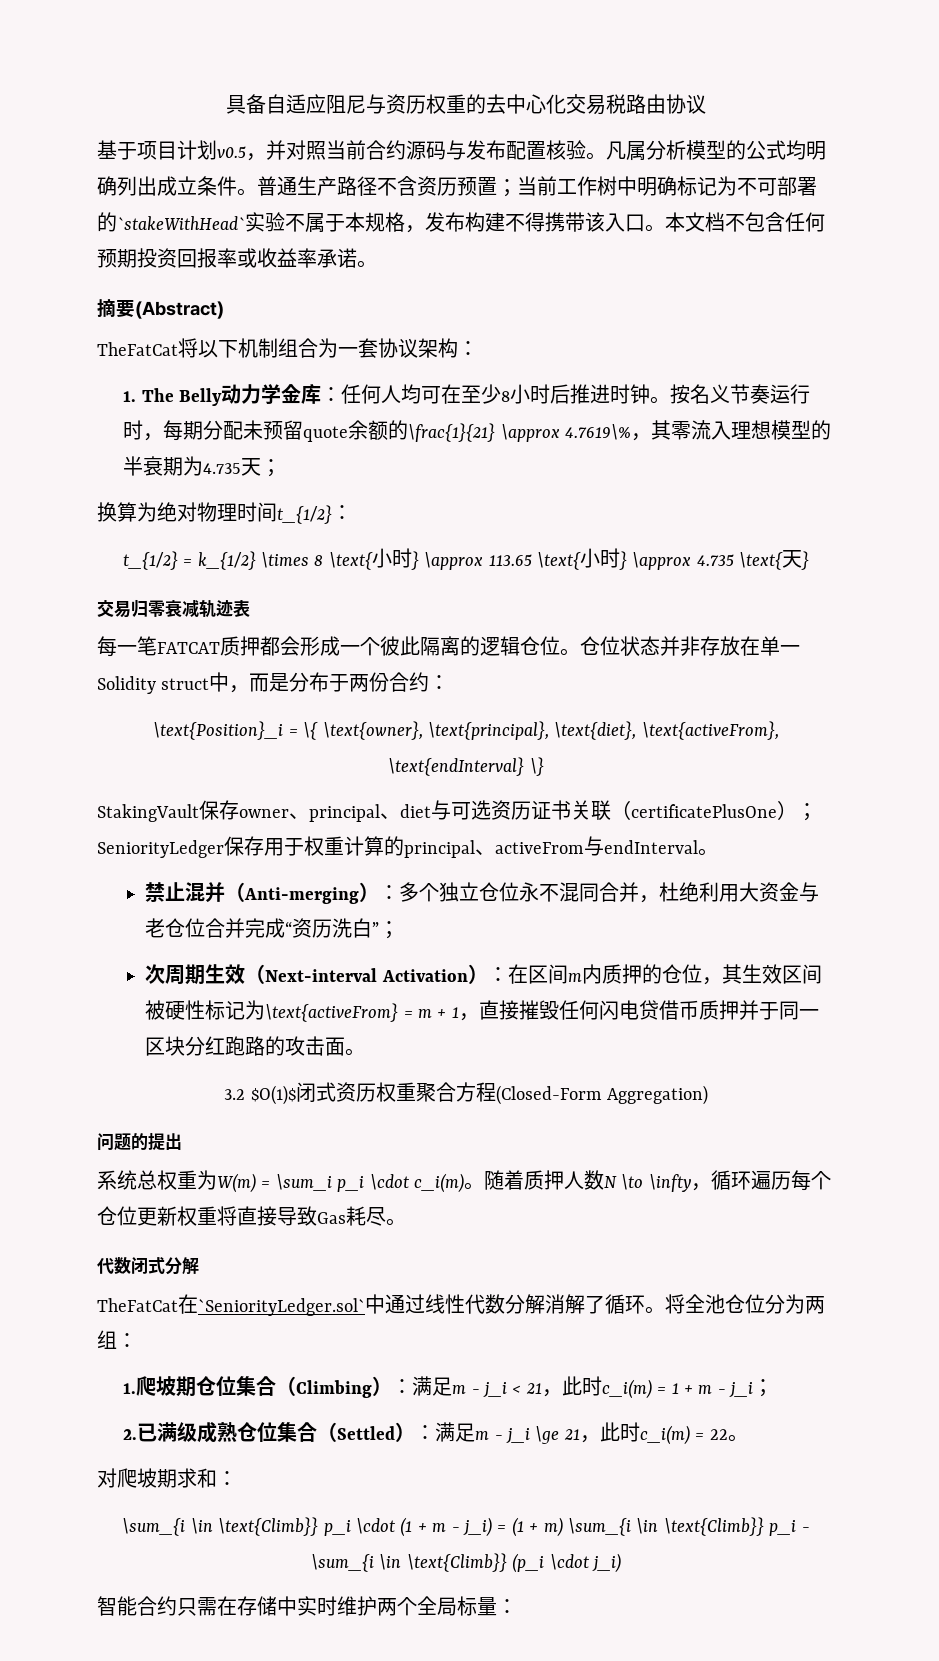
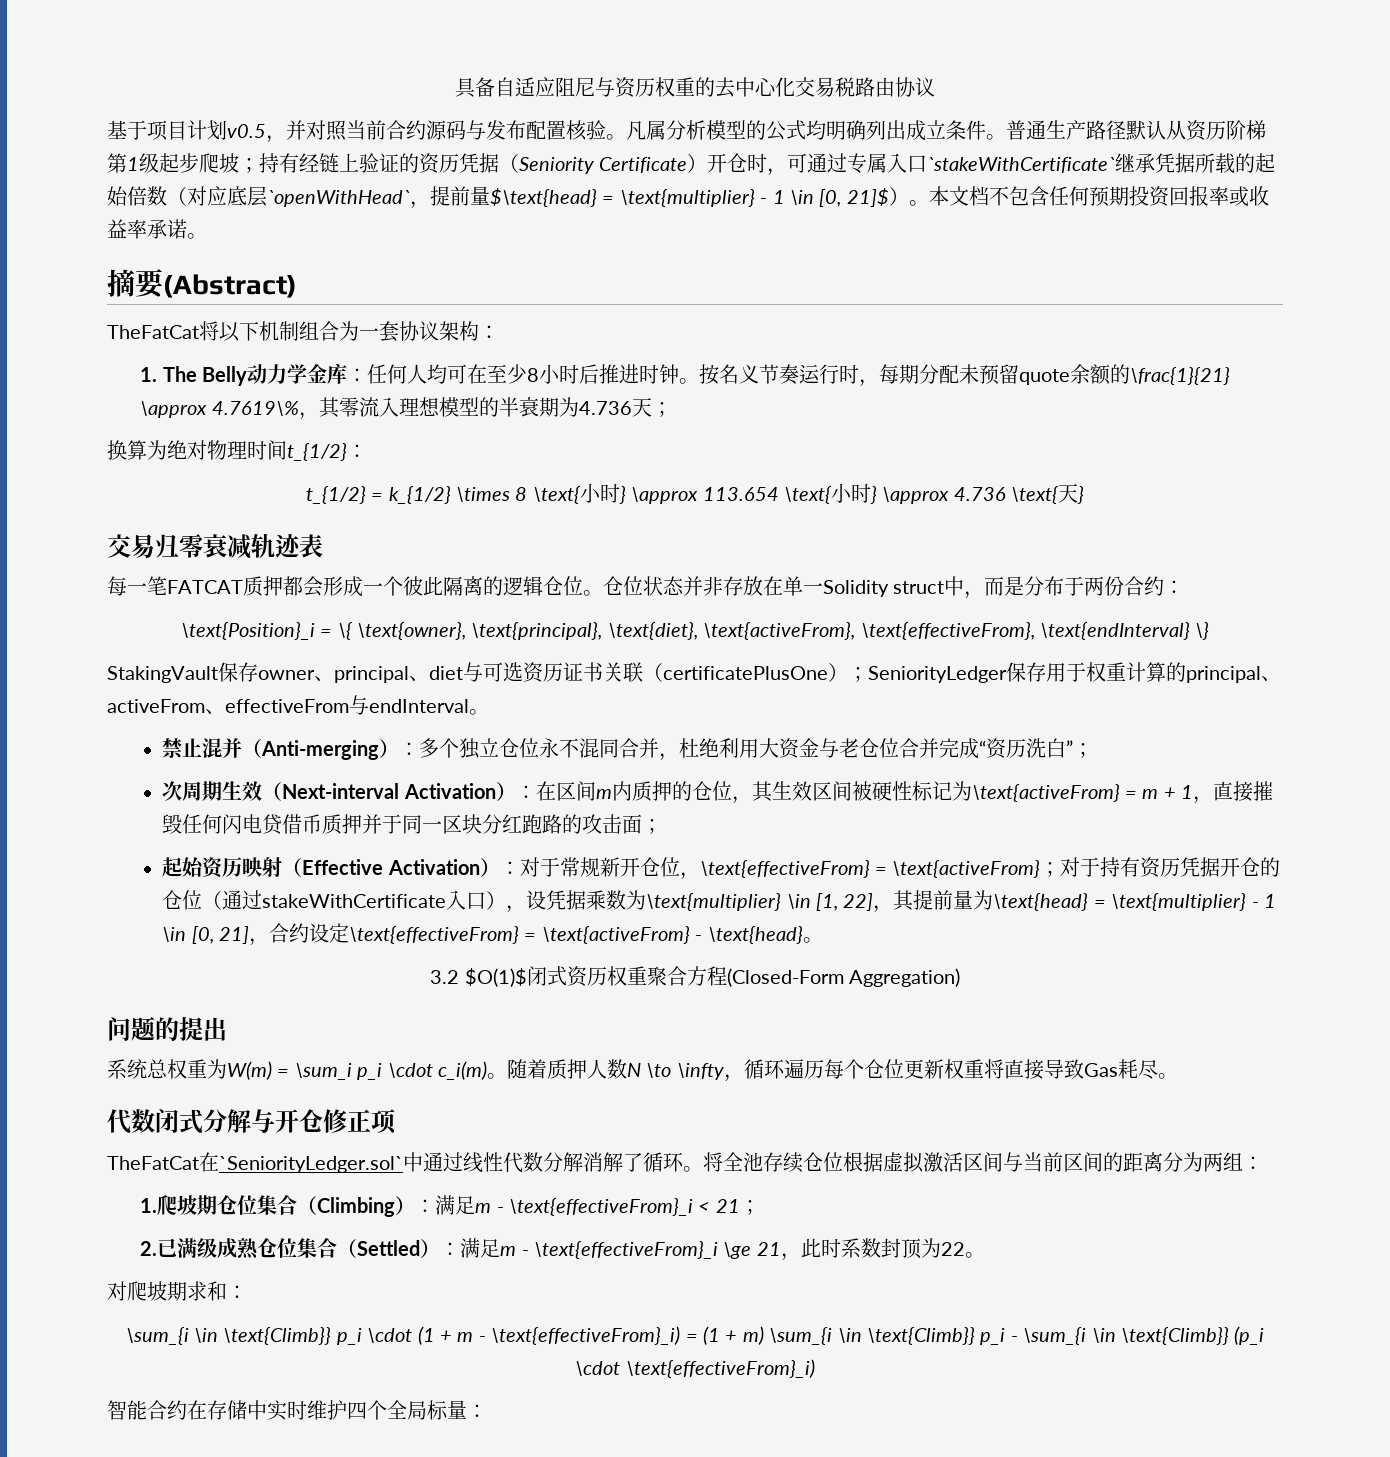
[377,176,817,197] [97,212,645,233] 不含资历预置；当前工作树中明确标记为不可部署的`stakeWithHead`实验不属于本规格，发布构建不得携带该入口 -> [1126,120,1266,141] [107,153,1276,176] [107,186,909,209] 默认从资历阶梯第1级起步爬坡；持有经链上验证的资历凭据（Seniority Certificate）开仓时，可通过专属入口`stakeWithCertificate`继承凭据所载的起始倍数（对应底层`openWithHead`，提前量$\text{head} = \text{multiplier} - 1 \in [0, 21]$）
[203,463,242,474] 4.735 -> [578,401,632,415] 4.736
[488,548,734,570] 113.65 \text{小时} \approx 4.735 -> [702,483,1006,504] 113.654 \text{小时} \approx 4.736
(779, 730) none -> [860,622,1035,640] \text{effectiveFrom},
(584, 848) none -> [205,699,349,714] 、effectiveFrom
(346, 1046) none -> [642,819,663,834] [162,857,1281,880] [162,890,1277,913] [162,923,803,946] ； // 起始资历映射（Effective Activation）：对于常规新开仓位，\text{effectiveFrom} = \text{activeFrom}；对于持有资历凭据开仓的仓位（通过stakeWithCertificate入口），设凭据乘数为\text{multiplier} \in [1, 22]，其提前量为\text{head} = \text{multiplier} - 1 \in [0, 21]，合约设定\text{effectiveFrom} = \text{activeFrom} - \text{head}
(199, 1266) none -> [251,1109,397,1134] 与开仓修正项
[725,1294,765,1314] 仓位 -> [763,1152,1163,1173] 存续仓位根据虚拟激活区间与当前区间的距离
[482,1382,507,1398] j_i -> [509,1198,694,1216] \text{effectiveFrom}_i
[541,1376,754,1399] ，此时c_i(m) = 1 + m - j_i -> (740, 1206) none
[505,1428,530,1444] j_i -> [534,1241,719,1259] \text{effectiveFrom}_i
[639,1425,705,1445] c_i(m) = -> [840,1238,941,1259] 系数封顶为
[462,1517,492,1537] j_i) -> [491,1326,681,1345] \text{effectiveFrom}_i)
[591,1553,621,1573] j_i) -> [625,1359,815,1378] \text{effectiveFrom}_i)
[177,1597,217,1616] 只需 -> (187, 1410) none
[377,1598,397,1616] 两 -> [347,1402,367,1419] 四

